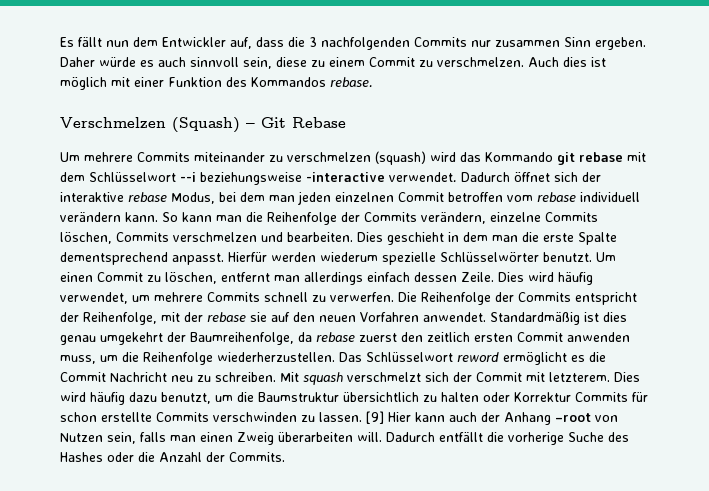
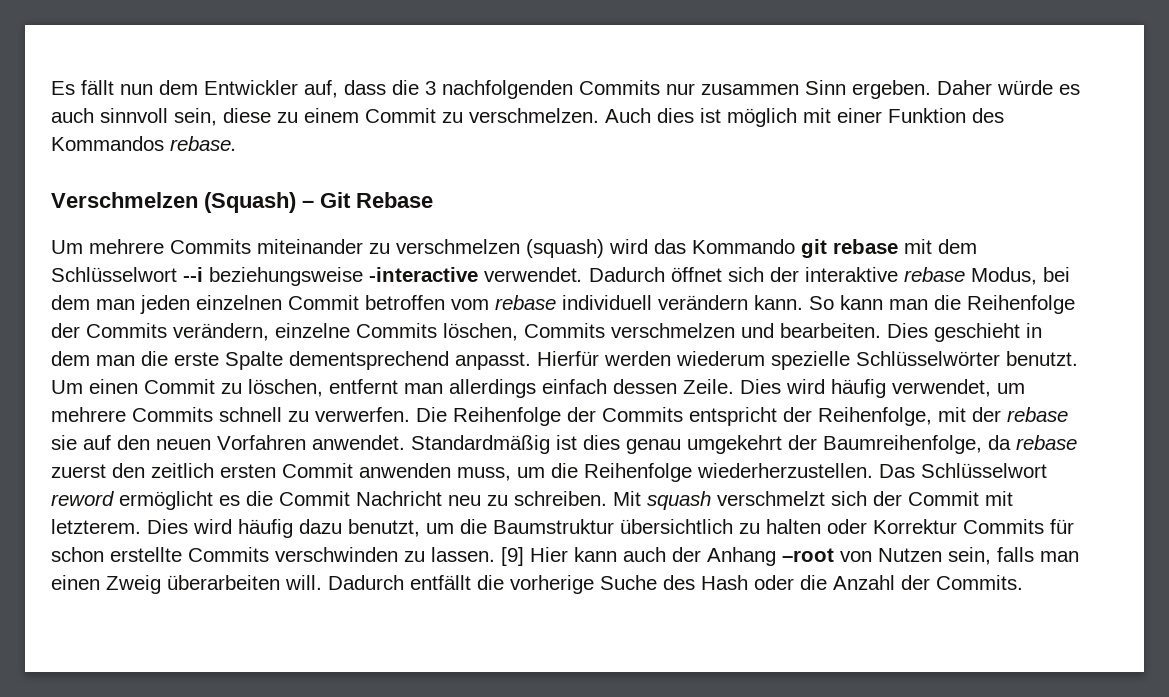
[60,452,103,462] Hashes -> [701,575,748,590] Hash

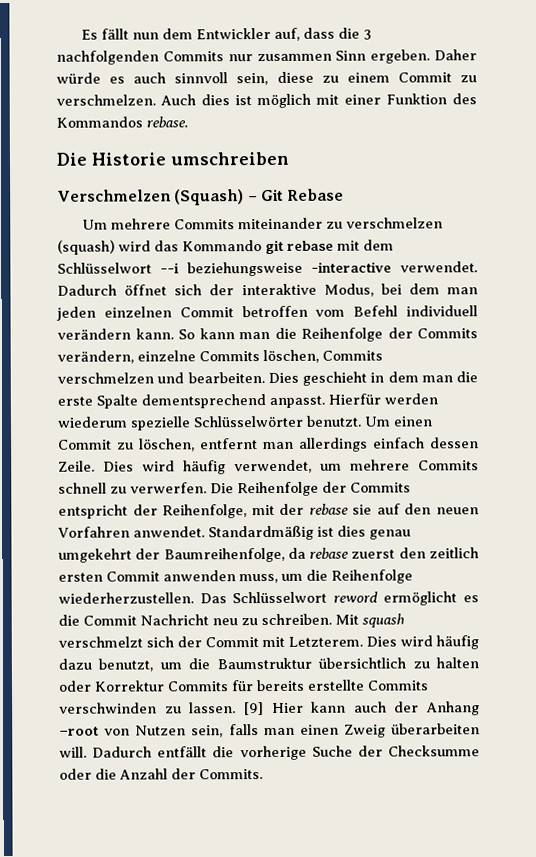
(237, 143) none -> [56,151,289,166] // Die Historie umschreiben
[904,267,965,282] rebase -> (317, 289) none
[495,295,556,310] rebase -> [353,305,399,317] Befehl
[51,519,141,534] letzterem. -> [288,636,363,647] Letzterem.
[51,547,104,562] schon -> [256,679,305,692] bereits
[663,575,748,590] des Hash -> [357,745,480,757] der Checksumme

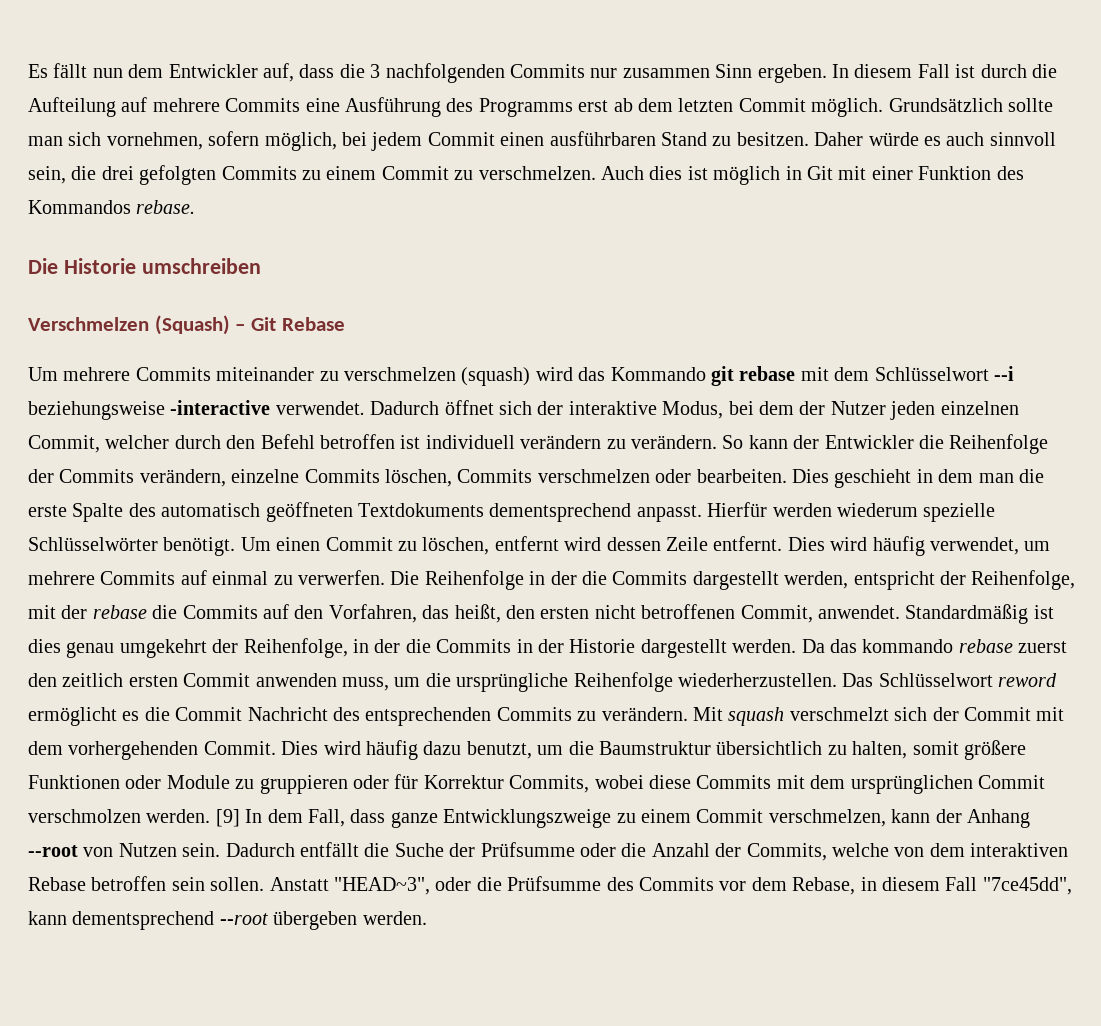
(431, 56) none -> [831,64,1057,78] [28,97,1053,117] [28,131,809,151] In diesem Fall ist durch die Aufteilung auf mehrere Commits eine Ausführung des Programms erst ab dem letzten Commit möglich. Grundsätzlich sollte man sich vornehmen, sofern möglich, bei jedem Commit einen ausführbaren Stand zu besitzen.
[276,71,314,83] diese -> [71,165,297,185] die drei gefolgten Commits
(311, 101) none -> [785,166,833,180] in Git
[447,287,478,295] [56,305,478,321] [57,328,270,340] man jeden einzelnen Commit betroffen vom Befehl individuell verändern kann. So kann man -> [799,401,1019,420] [28,434,914,453] der Nutzer jeden einzelnen Commit, welcher durch den Befehl betroffen ist individuell verändern zu verändern. So kann der Entwickler
[157,372,185,384] und -> [655,469,692,483] oder
(138, 401) none -> [128,502,484,522] des automatisch geöffneten Textdokuments
[306,415,361,427] benutzt. -> [163,537,236,556] benötigt.
[263,437,479,452] [58,460,95,472] man allerdings einfach dessen Zeile. -> [564,536,783,551] wird dessen Zeile entfernt.
[58,482,107,494] schnell -> [180,570,269,585] auf einmal
[322,481,411,493] der Commits -> [529,571,849,590] in der die Commits dargestellt werden,
[352,503,479,515] [57,526,130,538] sie auf den neuen Vorfahren -> [152,604,813,623] die Commits auf den Vorfahren, das heißt, den ersten nicht betroffenen Commit,
[163,547,306,563] Baumreihenfolge, da -> [243,638,954,658] Reihenfolge, in der die Commits in der Historie dargestellt werden. Da das kommando
(328, 575) none -> [456,673,569,692] ursprüngliche
[212,613,332,626] neu zu schreiben. -> [333,707,688,726] des entsprechenden Commits zu verändern.
[288,636,363,647] Letzterem. -> [28,741,276,760] dem vorhergehenden Commit.
[436,657,479,669] [58,679,429,692] [59,701,387,716] halten oder Korrektur Commits für bereits erstellte Commits verschwinden zu lassen. [9] Hier kann auch -> [852,740,1026,760] [28,774,1045,794] [28,809,931,828] halten, somit größere Funktionen oder Module zu gruppieren oder für Korrektur Commits, wobei diese Commits mit dem ursprünglichen Commit verschmolzen werden. [9] In dem Fall, dass ganze Entwicklungszweige zu einem Commit verschmelzen, kann
[59,726,99,736] –root -> [28,845,78,857] --root
[191,723,480,738] [59,746,87,758] sein, falls man einen Zweig überarbeiten will. -> [182,843,221,857] sein.
[239,745,307,761] vorherige -> (390, 850) none
[388,745,480,757] Checksumme -> [480,842,575,857] Prüfsumme
[199,769,263,780] Commits. -> [746,843,1069,861] [28,876,1072,895] [28,911,427,930] Commits, welche von dem interaktiven Rebase betroffen sein sollen. Anstatt "HEAD~3", oder die Prüfsumme des Commits vor dem Rebase, in diesem Fall "7ce45dd", kann dementsprechend --root übergeben werden.

